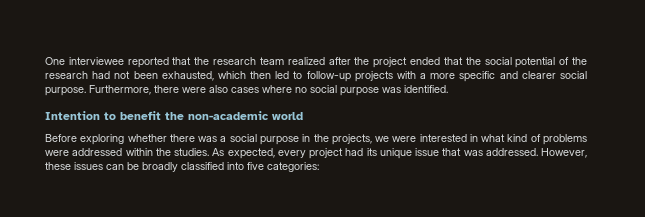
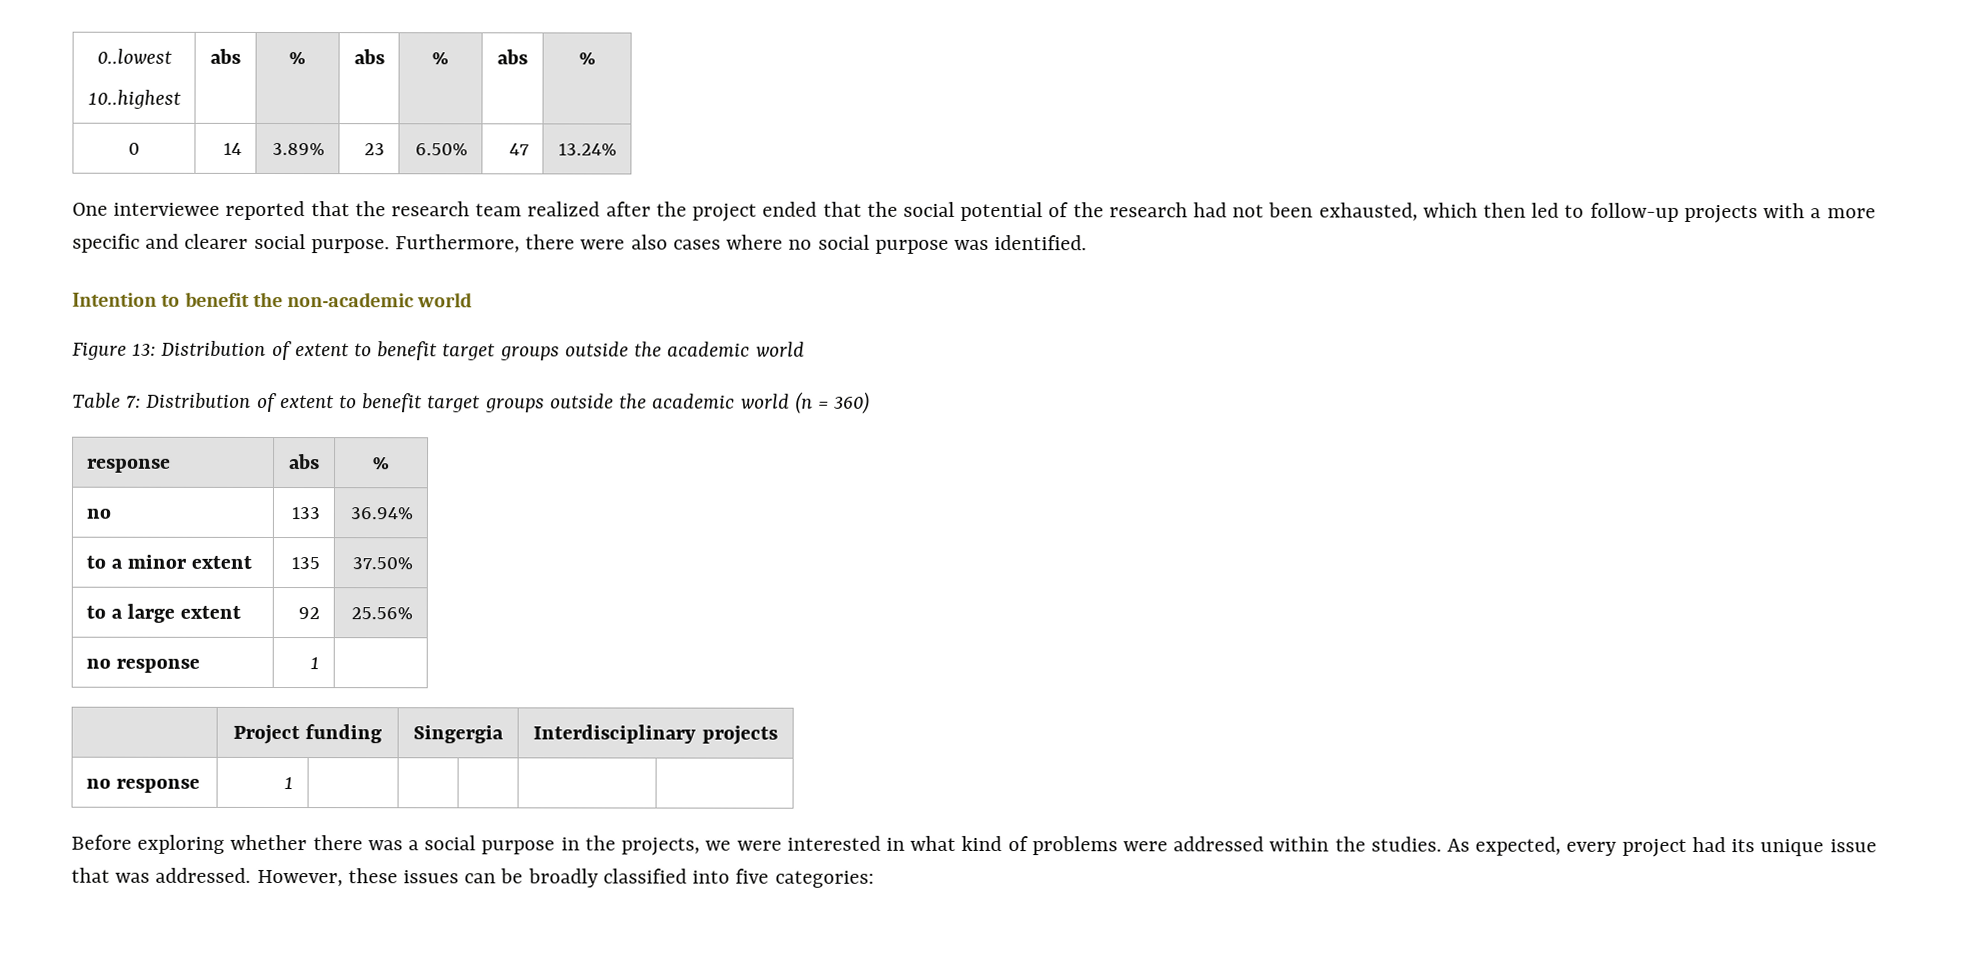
(45, 61) none -> [96,48,172,64] [87,89,181,109] [210,48,241,64] [289,52,306,65] [353,49,385,65] [432,52,449,65] [497,49,528,65] [578,52,596,65] [128,142,140,155] [223,142,243,155] [272,142,326,156] [364,143,386,156] [415,143,469,156] [509,143,530,156] [558,143,618,156] 0..lowest // 10..highest | abs | % | abs | % | abs | % // 0 | 14 | 3.89% | 23 | 6.50% | 47 | 13.24% //
(303, 116) none -> [72,340,805,361] [72,391,871,414] [86,458,171,473] [289,454,320,470] [373,457,390,470] [85,508,111,519] [291,507,321,520] [350,507,414,520] [85,554,253,569] [291,557,321,570] [352,557,414,570] [85,603,242,623] [298,607,321,620] [351,607,414,620] [85,658,201,673] [310,657,321,670] [232,724,383,745] [413,725,504,744] [533,724,778,745] [85,778,201,793] [284,777,295,790] // Figure 13: Distribution of extent to benefit target groups outside the academic world // Table 7: Distribution of extent to benefit target groups outside the academic world (n = 360) // response | abs | % // no | 133 | 36.94% // to a minor extent | 135 | 37.50% // to a large extent | 92 | 25.56% // no response | 1 | // | Project funding | Singergia | Interdisciplinary projects // no response | 1 | | | | |

